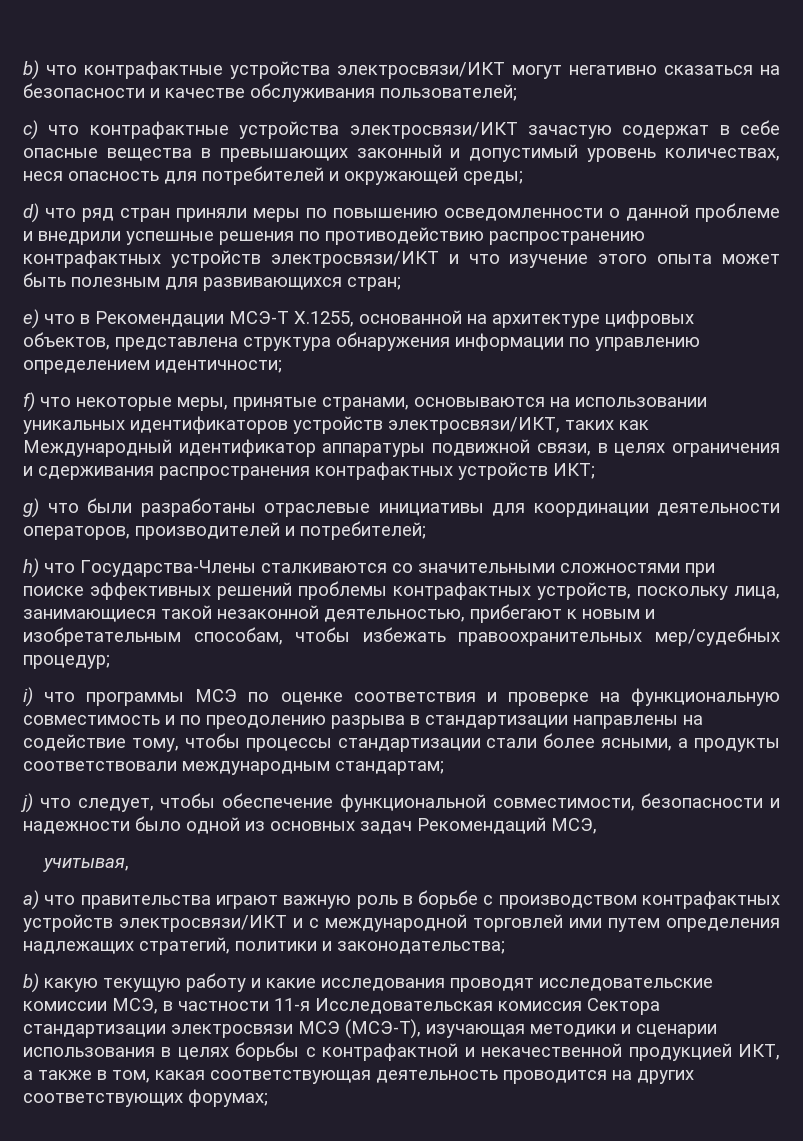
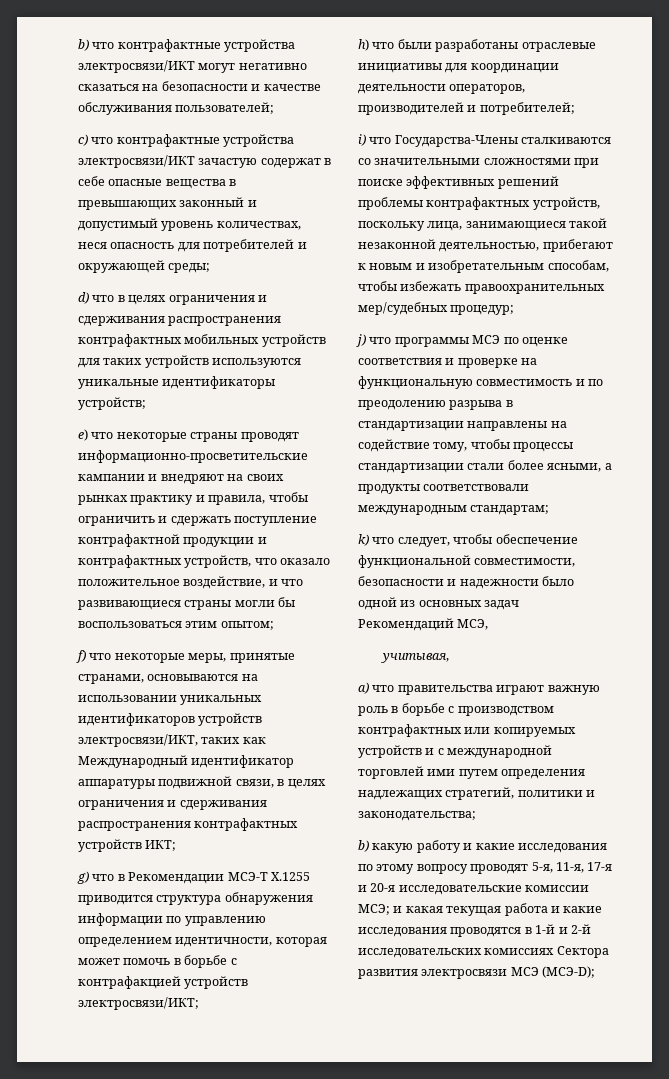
[82,203,780,222] [23,227,645,245] [23,250,780,268] [23,272,401,291] [23,309,694,329] [23,332,700,351] [23,360,282,374] ряд стран приняли меры по повышению осведомленности о данной проблеме и внедрили успешные решения по противодействию распространению контрафактных устройств электросвязи/ИКТ и что изучение этого опыта может быть полезным для развивающихся стран; // e) что в Рекомендации МСЭ-Т X.1255, основанной на архитектуре цифровых объектов, представлена структура обнаружения информации по управлению определением идентичности; -> [117,295,267,305] [78,316,282,326] [78,334,326,347] [78,355,302,368] [78,376,276,389] [78,397,146,410] [78,429,299,442] [78,450,308,463] [78,474,284,484] [78,492,308,505] [78,516,318,526] [78,534,267,547] [78,555,331,568] [78,576,304,589] [78,597,296,610] [78,621,274,630] в целях ограничения и сдерживания распространения контрафактных мобильных устройств для таких устройств используются уникальные идентификаторы устройств; // e) что некоторые страны проводят информационно-просветительские кампании и внедряют на своих рынках практику и правила, чтобы ограничить и сдержать поступление контрафактной продукции и контрафактных устройств, что оказало положительное воздействие, и что развивающиеся страны могли бы воспользоваться этим опытом;
(79, 508) none -> [117,872,310,884] [78,892,313,905] [78,913,266,926] [78,937,327,947] [78,955,237,968] [78,976,249,989] [78,997,199,1010] [358,39,395,51] в Рекомендации МСЭ-Т Х.1255 приводится структура обнаружения информации по управлению определением идентичности, которая может помочь в борьбе с контрафакцией устройств электросвязи/ИКТ; // h) что
[23,558,39,578] h) -> [358,134,366,146] i)
[23,687,33,707] i) -> [356,334,366,347] j)
[20,793,33,813] j) -> [358,534,369,546] k)
[23,914,287,932] устройств электросвязи/ИКТ -> [464,727,576,737] [358,745,422,758] или копируемых устройств
[103,978,181,992] текущую -> (414, 848) none
[450,978,713,992] [23,998,660,1015] [23,1019,717,1039] [23,1042,781,1061] [23,1070,694,1084] [23,1089,268,1107] проводят исследовательские комиссии МСЭ, в частности 11-я Исследовательская комиссия Сектора стандартизации электросвязи МСЭ (МСЭ-T), изучающая методики и сценарии использования в целях борьбы с контрафактной и некачественной продукцией ИКТ, а также в том, какая соответствующая деятельность проводится на других соответствующих форумах; -> [358,862,613,874] [358,883,590,895] [358,903,603,916] [358,924,591,937] [358,946,609,958] [358,966,596,979] по этому вопросу проводят 5-я, 11-я, 17-я и 20-я исследовательские комиссии МСЭ; и какая текущая работа и какие исследования проводятся в 1-й и 2-й исследовательских комиссиях Сектора развития электросвязи МСЭ (МСЭ-D);

